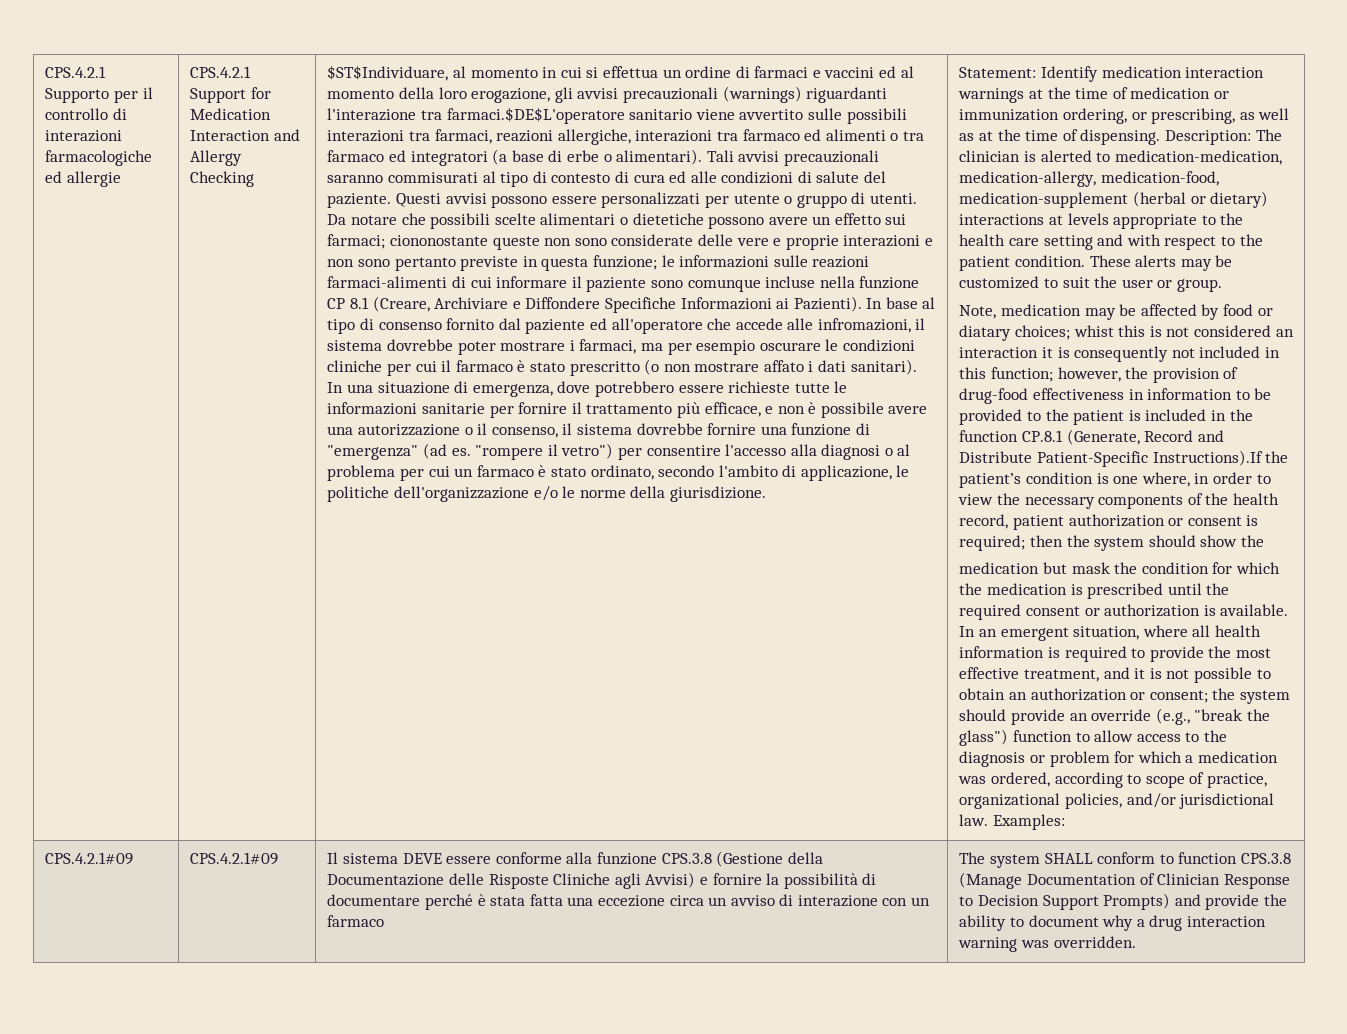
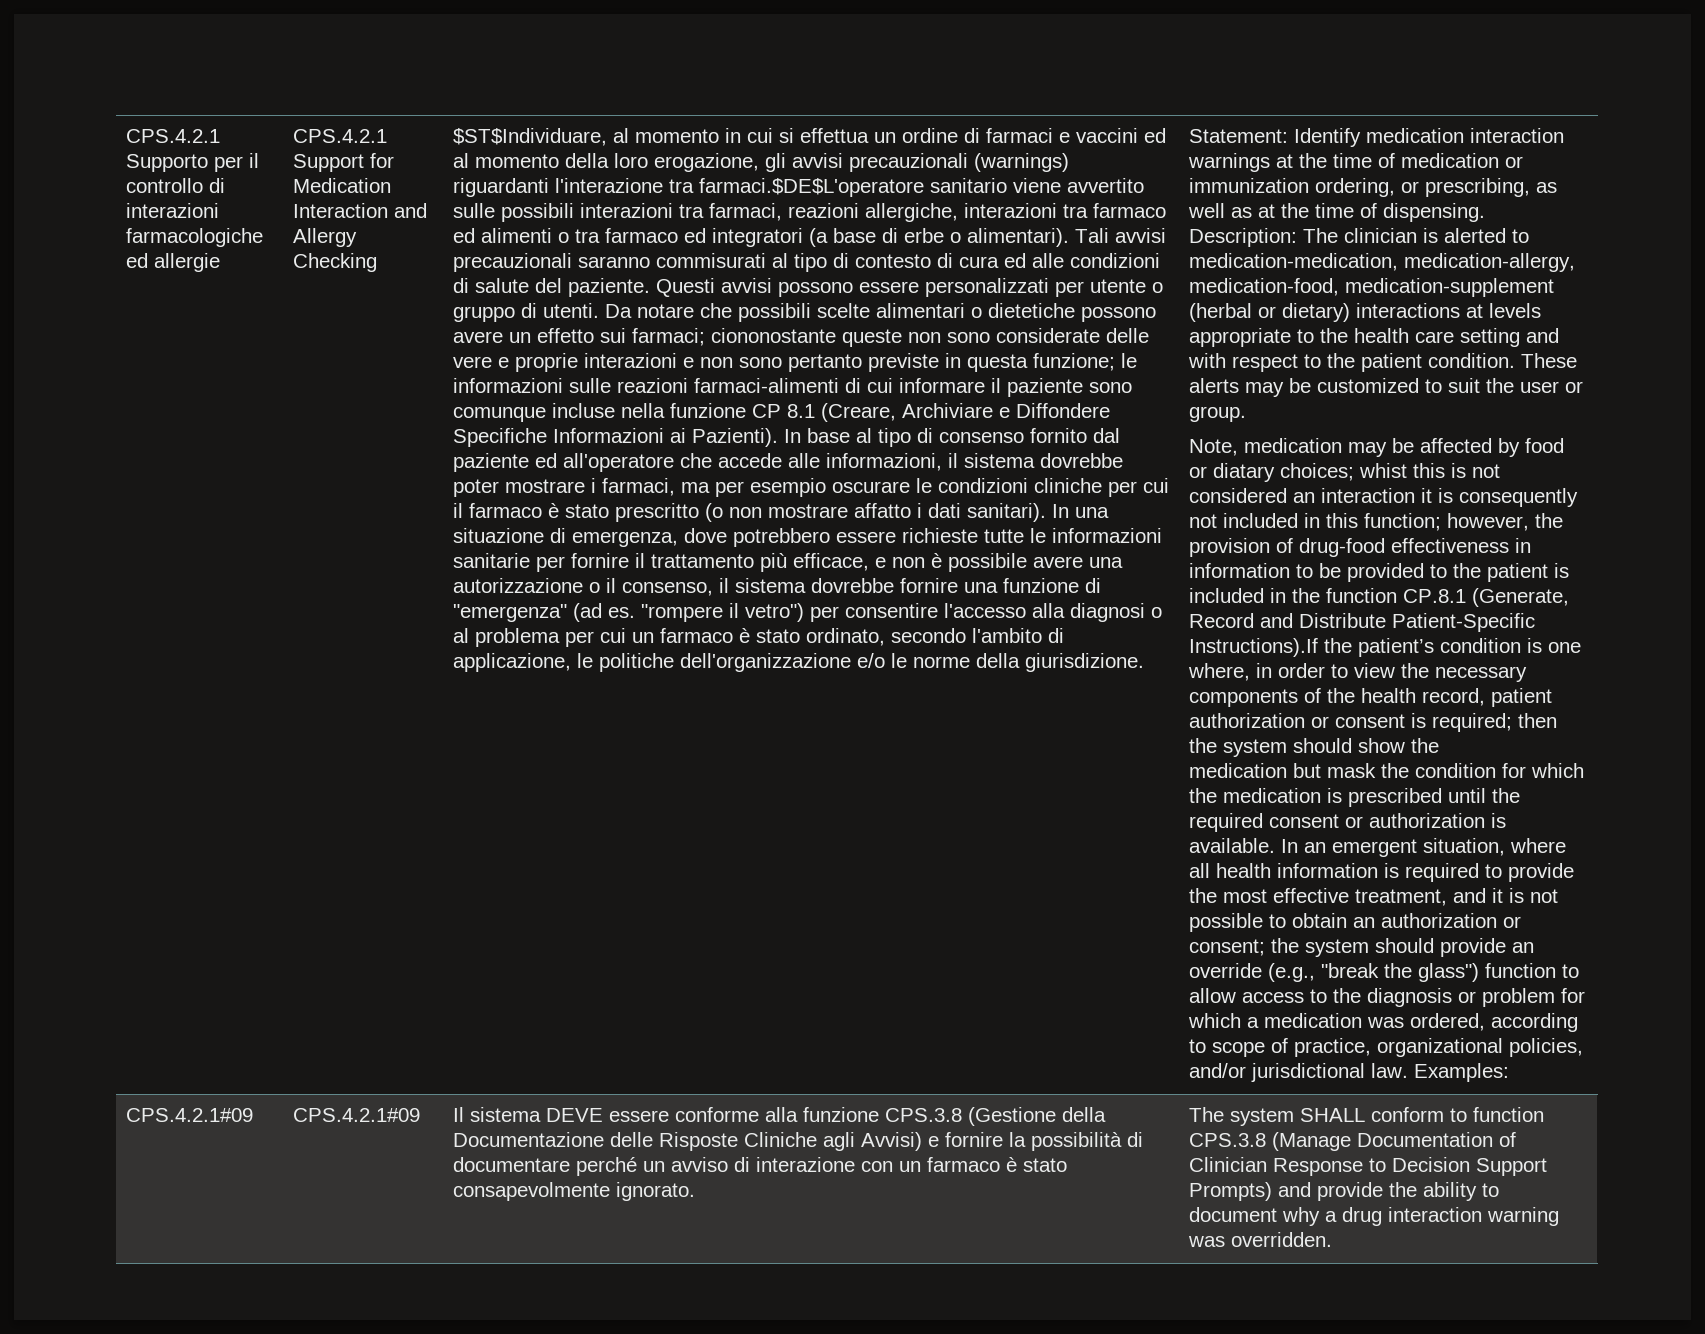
[817,318,911,333] infromazioni, -> [826,453,943,471] informazioni,
[763,360,804,372] affato -> [854,503,912,518] affatto
[477,894,704,907] è stata fatta una eccezione circa -> (638, 1166) none
(385, 921) none -> [1006,1157,1068,1172] [453,1182,696,1201] è stato consapevolmente ignorato.

